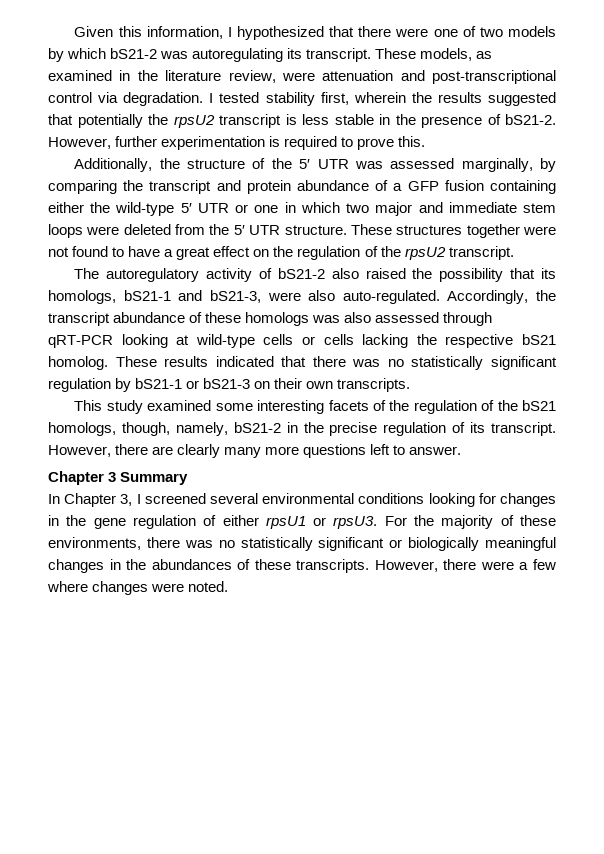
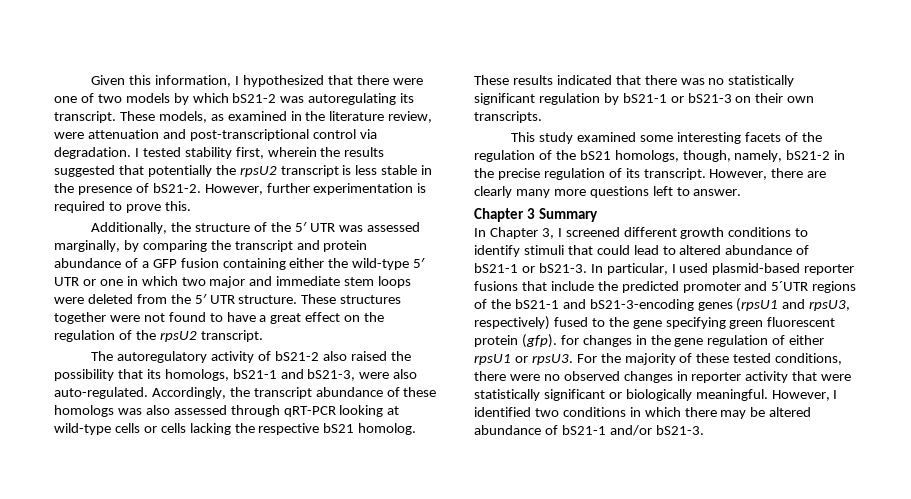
[210,493,475,507] several environmental conditions looking -> [623,227,809,239] [474,245,810,257] [474,263,855,275] [474,281,857,293] [474,298,851,312] [474,316,836,330] [474,334,557,348] different growth conditions to identify stimuli that could lead to altered abundance of bS21-1 or bS21-3. In particular, I used plasmid-based reporter fusions that include the predicted promoter and 5´UTR regions of the bS21-1 and bS21-3-encoding genes (rpsU1 and rpsU3, respectively) fused to the gene specifying green fluorescent protein (gfp).
[48,537,556,551] [48,559,556,573] [47,581,229,595] environments, there was no statistically significant or biologically meaningful changes in the abundances of these transcripts. However, there were a few where changes were noted. -> [733,353,843,365] [474,371,852,383] [474,389,838,401] [474,407,812,419] [474,425,704,436] tested conditions, there were no observed changes in reporter activity that were statistically significant or biologically meaningful. However, I identified two conditions in which there may be altered abundance of bS21-1 and/or bS21-3.

